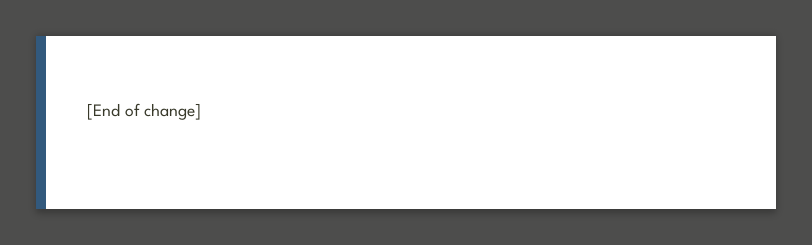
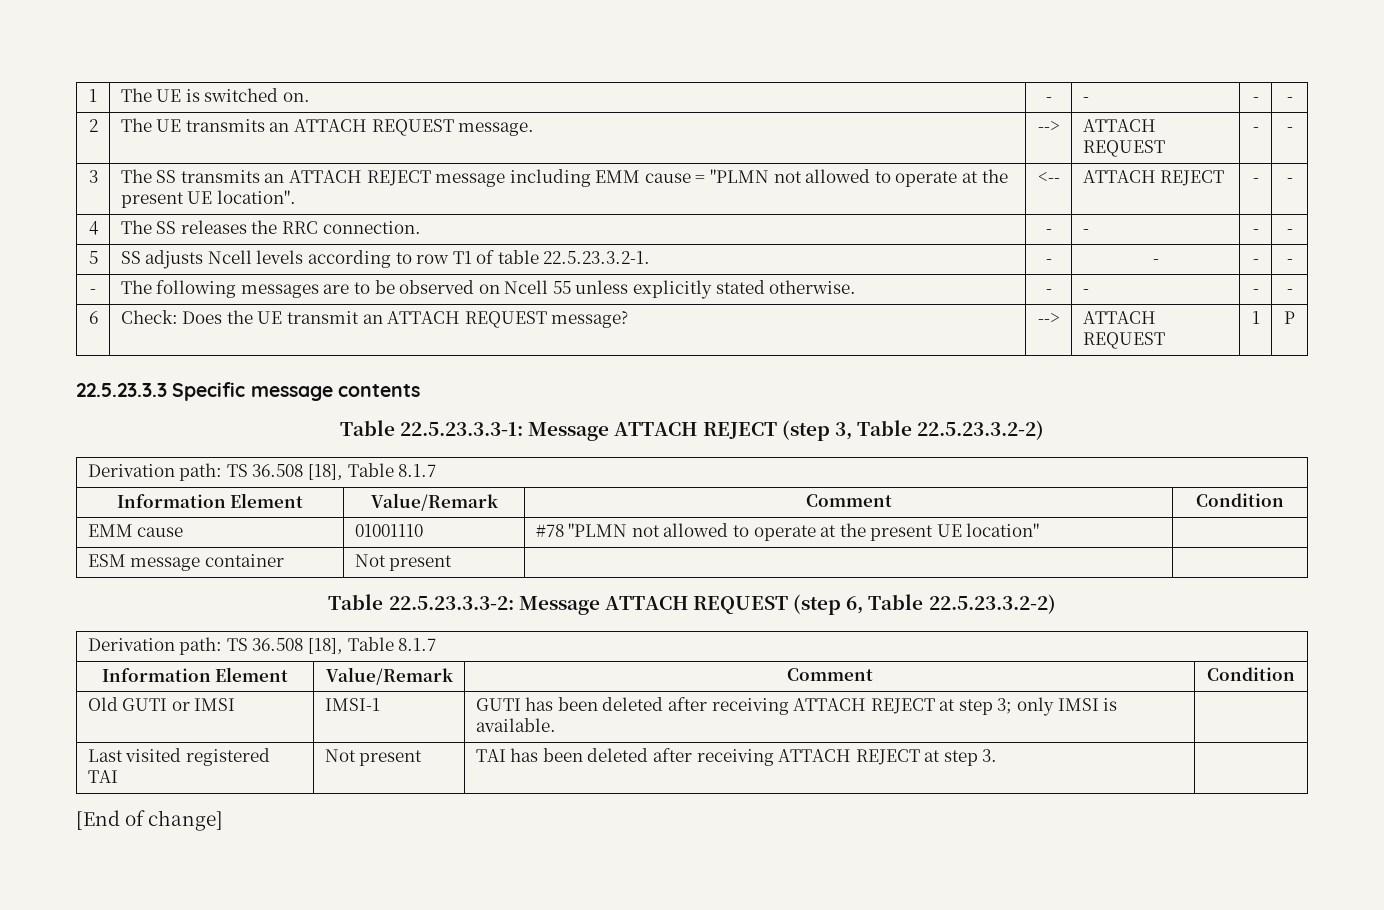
(87, 111) none -> [89,89,97,102] [120,88,310,102] [1045,97,1052,102] [1082,97,1089,102] [1252,97,1259,102] [1286,97,1293,102] [88,119,98,132] [120,118,535,136] [1037,121,1060,132] [1082,119,1156,132] [1082,140,1165,157] [1252,127,1259,132] [1286,127,1293,132] [88,170,98,183] [120,169,1008,187] [120,190,296,208] [1037,172,1060,183] [1082,170,1225,186] [1252,178,1259,183] [1286,178,1293,183] [88,221,99,235] [120,220,421,234] [1045,229,1052,234] [1082,229,1089,234] [1252,229,1259,234] [1286,229,1293,234] [88,251,98,264] [120,250,651,269] [1045,259,1052,264] [1152,259,1159,264] [1252,259,1259,264] [1286,259,1293,264] [90,289,96,294] [120,280,857,299] [1045,289,1052,294] [1082,289,1089,294] [1252,289,1259,294] [1286,289,1293,294] [88,311,98,324] [120,310,629,328] [1037,313,1060,324] [1082,311,1156,324] [1082,332,1165,349] [1251,311,1260,324] [1284,311,1295,324] [76,382,420,401] [339,420,1045,441] [87,463,437,481] [116,493,304,508] [370,493,498,511] [805,494,892,507] [1196,493,1284,507] [87,524,184,537] [354,524,423,537] [535,523,1040,541] [87,554,284,571] [354,554,453,571] [328,594,1056,615] [87,637,437,655] [101,667,289,682] [325,667,453,685] [786,668,873,681] [1207,667,1295,681] [87,697,236,711] [324,698,380,711] [475,697,1118,716] [475,718,556,732] [87,748,270,766] [87,770,118,783] [324,749,423,766] [475,748,998,766] 1 | The UE is switched on. | - | - | - | - // 2 | The UE transmits an ATTACH REQUEST message. | --> | ATTACH REQUEST | - | - // 3 | The SS transmits an ATTACH REJECT message including EMM cause = "PLMN not allowed to operate at the present UE location". | <-- | ATTACH REJECT | - | - // 4 | The SS releases the RRC connection. | - | - | - | - // 5 | SS adjusts Ncell levels according to row T1 of table 22.5.23.3.2-1. | - | - | - | - // - | The following messages are to be observed on Ncell 55 unless explicitly stated otherwise. | - | - | - | - // 6 | Check: Does the UE transmit an ATTACH REQUEST message? | --> | ATTACH REQUEST | 1 | P // 22.5.23.3.3 Specific message contents // Table 22.5.23.3.3-1: Message ATTACH REJECT (step 3, Table 22.5.23.3.2-2) // Derivation path: TS 36.508 [18], Table 8.1.7 // Information Element | Value/Remark | Comment | Condition // EMM cause | 01001110 | #78 "PLMN not allowed to operate at the present UE location" | // ESM message container | Not present | | // Table 22.5.23.3.3-2: Message ATTACH REQUEST (step 6, Table 22.5.23.3.2-2) // Derivation path: TS 36.508 [18], Table 8.1.7 // Information Element | Value/Remark | Comment | Condition // Old GUTI or IMSI | IMSI-1 | GUTI has been deleted after receiving ATTACH REJECT at step 3; only IMSI is available. | // Last visited registered TAI | Not present | TAI has been deleted after receiving ATTACH REJECT at step 3. | //

